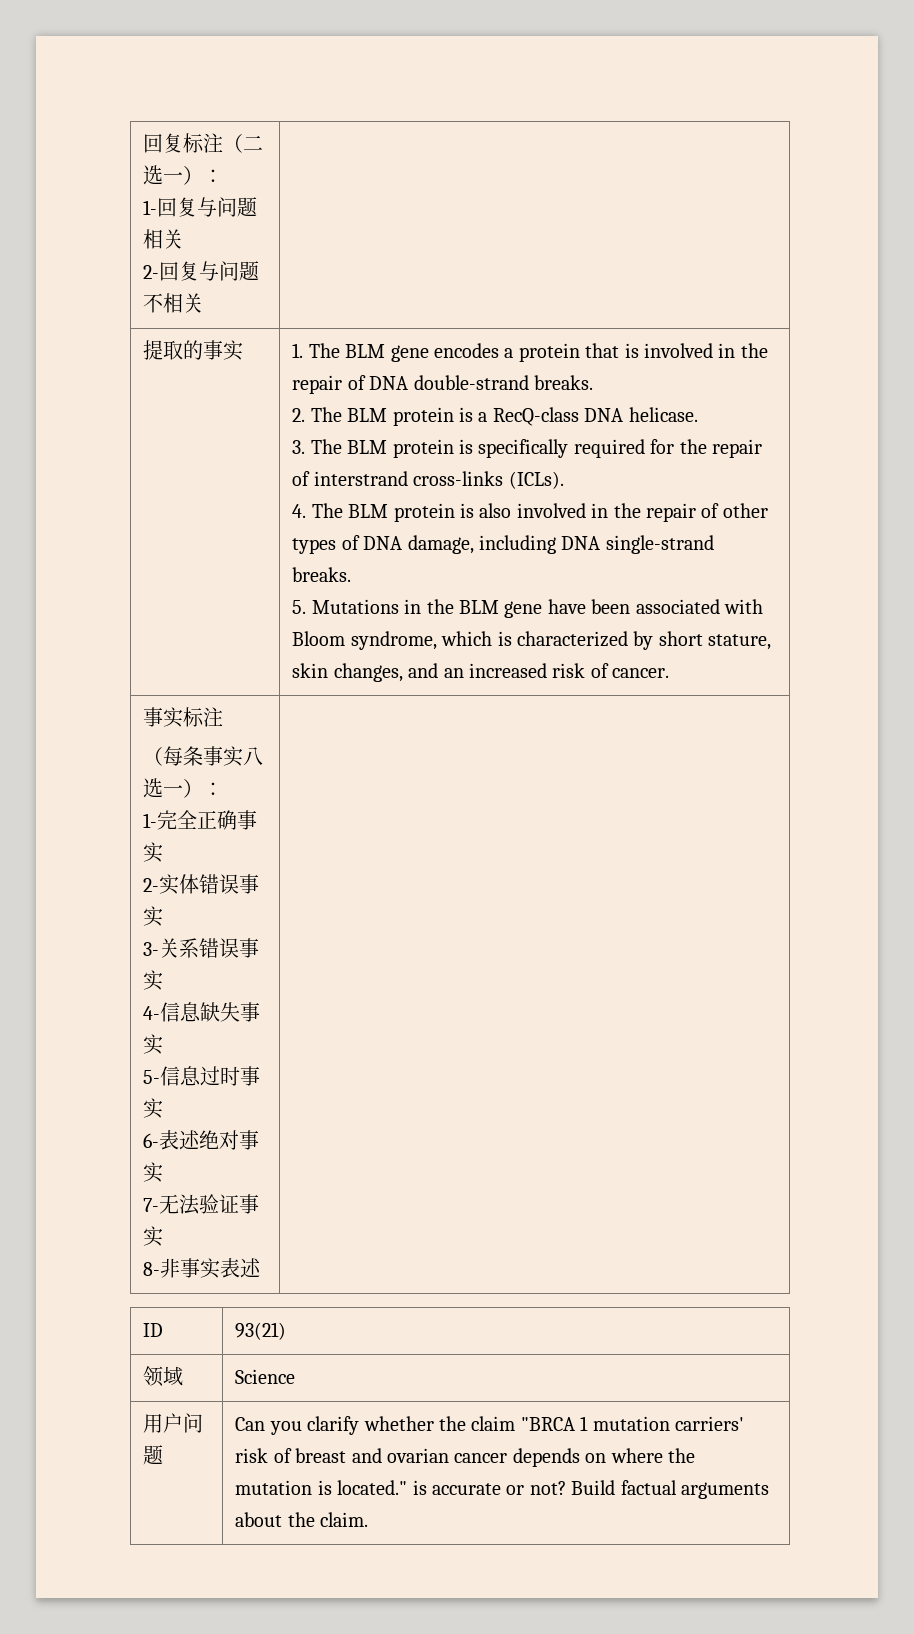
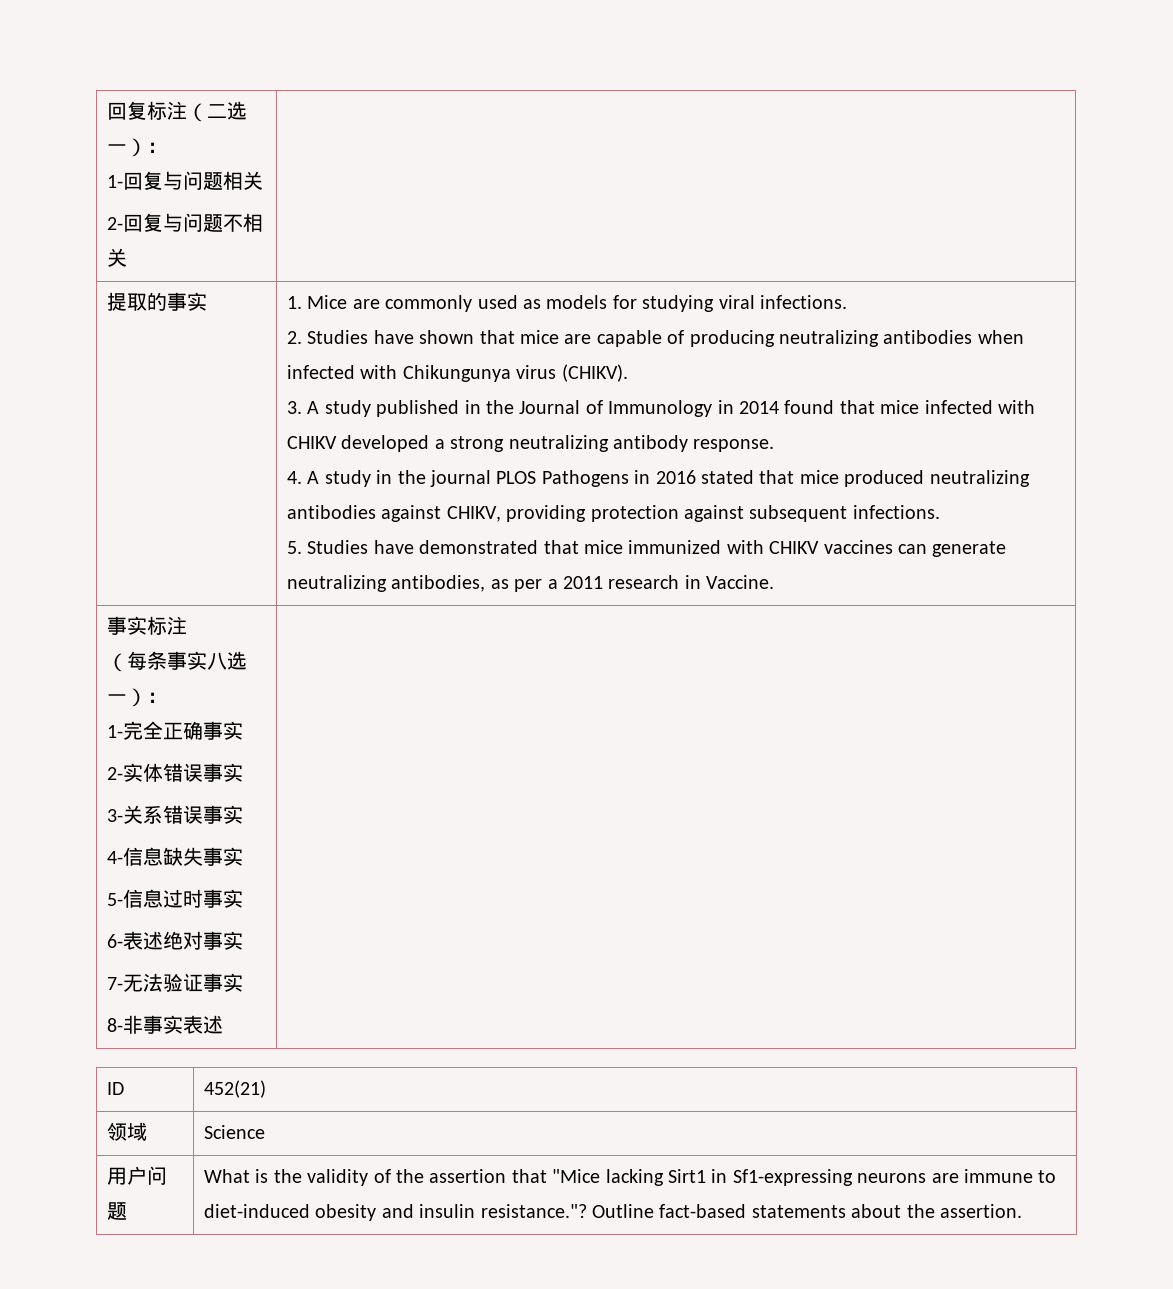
[308,343,768,362] [292,375,593,394] [292,407,698,426] [292,439,762,458] [292,471,564,489] [292,503,768,522] [292,535,714,554] [292,567,352,582] [292,599,763,618] [292,631,772,650] [292,663,670,682] The BLM gene encodes a protein that is involved in the repair of DNA double-strand breaks. // 2. The BLM protein is a RecQ-class DNA helicase. // 3. The BLM protein is specifically required for the repair of interstrand cross-links (ICLs). // 4. The BLM protein is also involved in the repair of other types of DNA damage, including DNA single-strand breaks. // 5. Mutations in the BLM gene have been associated with Bloom syndrome, which is characterized by short stature, skin changes, and an increased risk of cancer. -> [307,295,848,312] [287,330,1024,347] [287,364,628,382] [287,400,1036,417] [287,435,775,452] [287,470,1030,487] [287,505,940,522] [287,540,1007,557] [287,575,775,592] Mice are commonly used as models for studying viral infections. // 2. Studies have shown that mice are capable of producing neutralizing antibodies when infected with Chikungunya virus (CHIKV). // 3. A study published in the Journal of Immunology in 2014 found that mice infected with CHIKV developed a strong neutralizing antibody response. // 4. A study in the journal PLOS Pathogens in 2016 stated that mice produced neutralizing antibodies against CHIKV, providing protection against subsequent infections. // 5. Studies have demonstrated that mice immunized with CHIKV vaccines can generate neutralizing antibodies, as per a 2011 research in Vaccine.
[235,1322,287,1340] 93(21) -> [204,1080,267,1098] 452(21)
[235,1416,744,1435] [235,1448,695,1467] [235,1480,769,1499] Can you clarify whether the claim "BRCA 1 mutation carriers' risk of breast and ovarian cancer depends on where the mutation is located." is accurate or not? Build factual arguments -> [204,1169,1057,1186] [204,1204,846,1221] What is the validity of the assertion that "Mice lacking Sirt1 in Sf1-expressing neurons are immune to diet-induced obesity and insulin resistance."? Outline fact-based statements
[320,1512,369,1527] claim. -> [940,1204,1023,1218] assertion.

